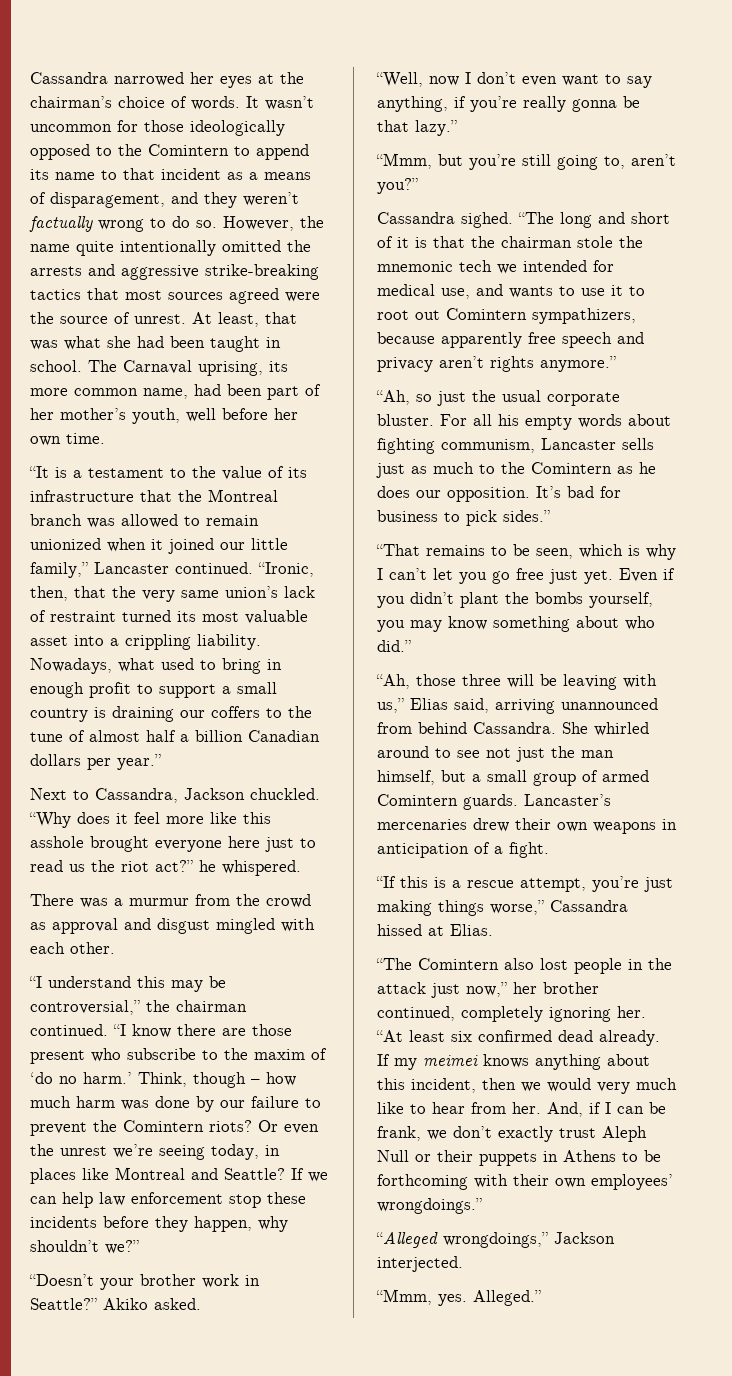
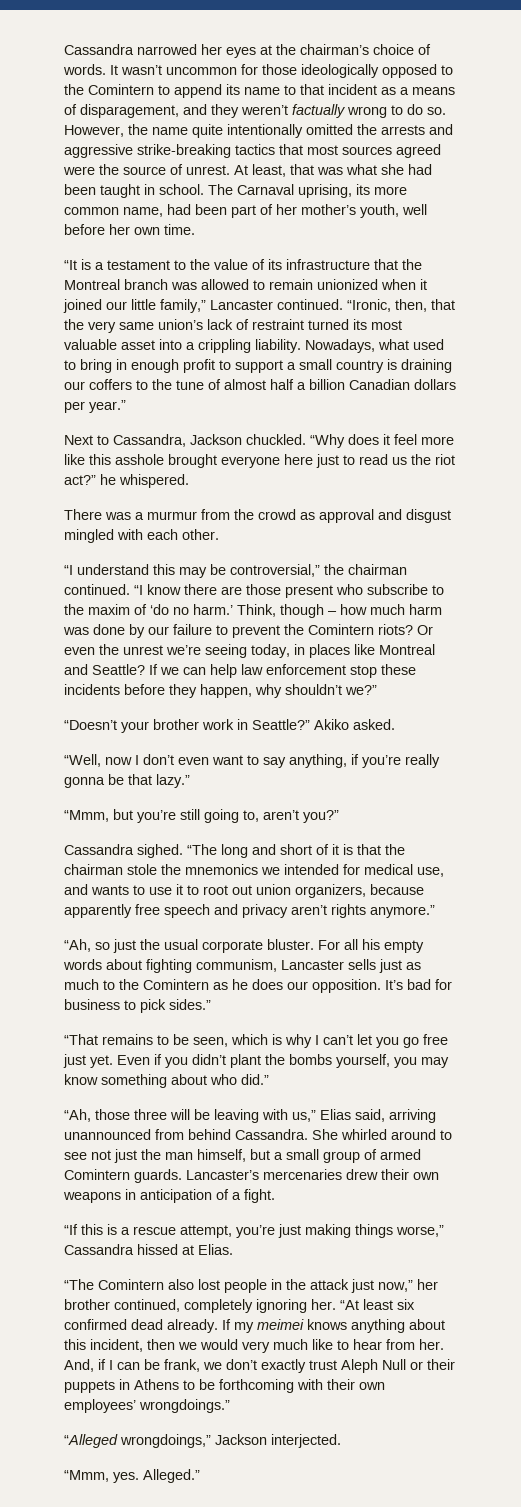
[377,260,492,272] mnemonic tech -> [185,864,258,875] mnemonics
[446,308,636,324] Comintern sympathizers, -> [256,884,366,898] union organizers,

